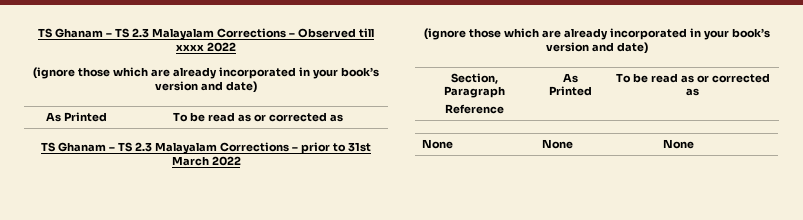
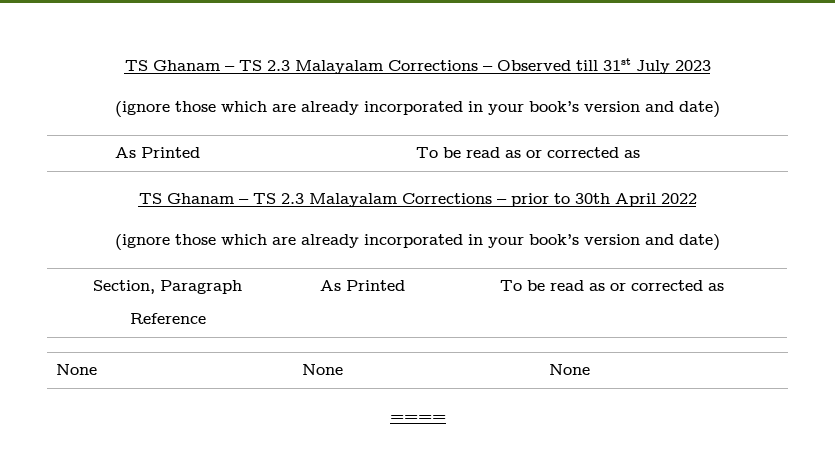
[176,42,236,52] xxxx 2022 -> [602,58,711,74] 31st July 2023
[348,142,371,152] [171,156,209,166] 31st March -> [574,193,656,207] 30th April
(694, 144) none -> [389,415,446,421] // ====

